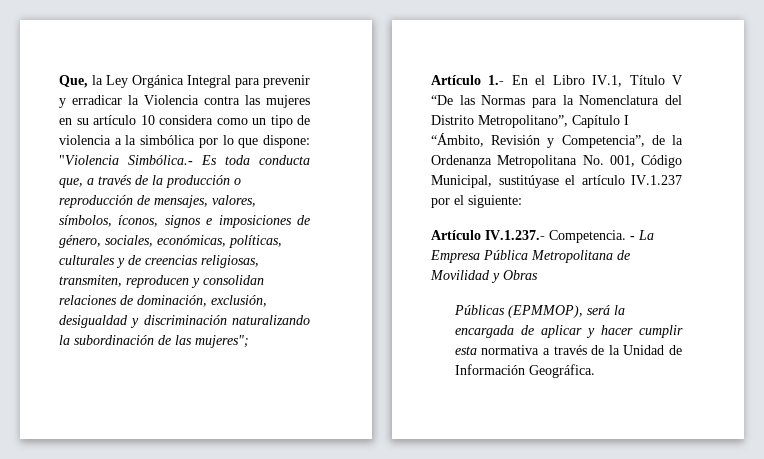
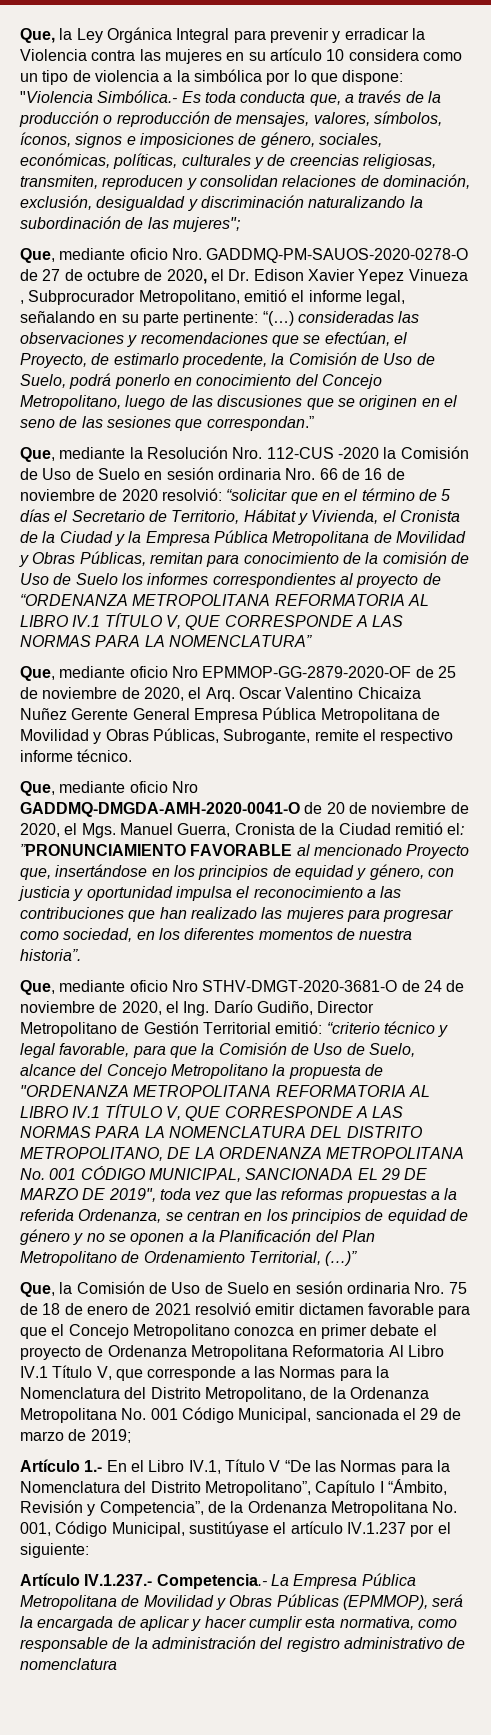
(249, 341) none -> [20,248,469,263] [20,269,468,284] [20,289,405,305] [20,311,420,326] [20,331,407,347] [20,352,435,368] [20,373,382,389] [20,395,457,410] [20,416,314,431] [20,446,469,462] [20,467,405,480] [20,488,451,504] [20,509,460,525] [20,530,466,546] [19,551,469,567] [20,573,441,588] [20,594,429,606] [20,613,404,630] [20,635,312,647] [20,666,456,681] [20,687,421,702] [20,707,440,723] [20,728,454,744] [20,749,133,762] [20,781,198,796] [20,802,469,817] [20,822,465,838] [20,844,470,859] [20,864,454,880] [18,886,402,901] [20,907,454,922] [20,928,413,942] [20,949,81,961] [20,980,465,995] [20,1000,375,1016] [20,1021,449,1037] [20,1042,415,1058] [20,1064,383,1079] [20,1085,430,1097] [20,1104,404,1121] [20,1126,422,1138] [20,1147,465,1161] [20,1166,428,1182] [20,1188,458,1203] [20,1209,468,1224] [20,1229,375,1245] [20,1251,358,1266] [20,1281,467,1297] [20,1302,471,1318] [20,1324,437,1339] [20,1345,444,1360] [20,1365,389,1381] [20,1387,429,1402] [20,1407,461,1423] [20,1429,131,1443] // Que, mediante oficio Nro. GADDMQ-PM-SAUOS-2020-0278-O de 27 de octubre de 2020, el Dr. Edison Xavier Yepez Vinueza , Subprocurador Metropolitano, emitió el informe legal, señalando en su parte pertinente: “(…) consideradas las observaciones y recomendaciones que se efectúan, el Proyecto, de estimarlo procedente, la Comisión de Uso de Suelo, podrá ponerlo en conocimiento del Concejo Metropolitano, luego de las discusiones que se originen en el seno de las sesiones que correspondan.” // Que, mediante la Resolución Nro. 112-CUS -2020 la Comisión de Uso de Suelo en sesión ordinaria Nro. 66 de 16 de noviembre de 2020 resolvió: “solicitar que en el término de 5 días el Secretario de Territorio, Hábitat y Vivienda, el Cronista de la Ciudad y la Empresa Pública Metropolitana de Movilidad y Obras Públicas, remitan para conocimiento de la comisión de Uso de Suelo los informes correspondientes al proyecto de “ORDENANZA METROPOLITANA REFORMATORIA AL LIBRO IV.1 TÍTULO V, QUE CORRESPONDE A LAS NORMAS PARA LA NOMENCLATURA” // Que, mediante oficio Nro EPMMOP-GG-2879-2020-OF de 25 de noviembre de 2020, el Arq. Oscar Valentino Chicaiza Nuñez Gerente General Empresa Pública Metropolitana de Movilidad y Obras Públicas, Subrogante, remite el respectivo informe técnico. // Que, mediante oficio Nro GADDMQ-DMGDA-AMH-2020-0041-O de 20 de noviembre de 2020, el Mgs. Manuel Guerra, Cronista de la Ciudad remitió el: ”PRONUNCIAMIENTO FAVORABLE al mencionado Proyecto que, insertándose en los principios de equidad y género, con justicia y oportunidad impulsa el reconocimiento a las contribuciones que han realizado las mujeres para progresar como sociedad, en los diferentes momentos de nuestra historia”. // Que, mediante oficio Nro STHV-DMGT-2020-3681-O de 24 de noviembre de 2020, el Ing. Darío Gudiño, Director Metropolitano de Gestión Territorial emitió: “criterio técnico y legal favorable, para que la Comisión de Uso de Suelo, alcance del Concejo Metropolitano la propuesta de "ORDENANZA METROPOLITANA REFORMATORIA AL LIBRO IV.1 TÍTULO V, QUE CORRESPONDE A LAS NORMAS PARA LA NOMENCLATURA DEL DISTRITO METROPOLITANO, DE LA ORDENANZA METROPOLITANA No. 001 CÓDIGO MUNICIPAL, SANCIONADA EL 29 DE MARZO DE 2019", toda vez que las reformas propuestas a la referida Ordenanza, se centran en los principios de equidad de género y no se oponen a la Planificación del Plan Metropolitano de Ordenamiento Territorial, (…)” // Que, la Comisión de Uso de Suelo en sesión ordinaria Nro. 75 de 18 de enero de 2021 resolvió emitir dictamen favorable para que el Concejo Metropolitano conozca en primer debate el proyecto de Ordenanza Metropolitana Reformatoria Al Libro IV.1 Título V, que corresponde a las Normas para la Nomenclatura del Distrito Metropolitano, de la Ordenanza Metropolitana No. 001 Código Municipal, sancionada el 29 de marzo de 2019;
[549,230,635,243] Competencia. - -> [156,1574,267,1589] Competencia.-
(538, 275) // -> (273, 1601) none
[481,345,682,355] [454,364,595,378] normativa a través de la Unidad de Información Geográfica. -> [339,1616,457,1630] [20,1636,466,1652] [20,1658,117,1670] normativa, como responsable de la administración del registro administrativo de nomenclatura

